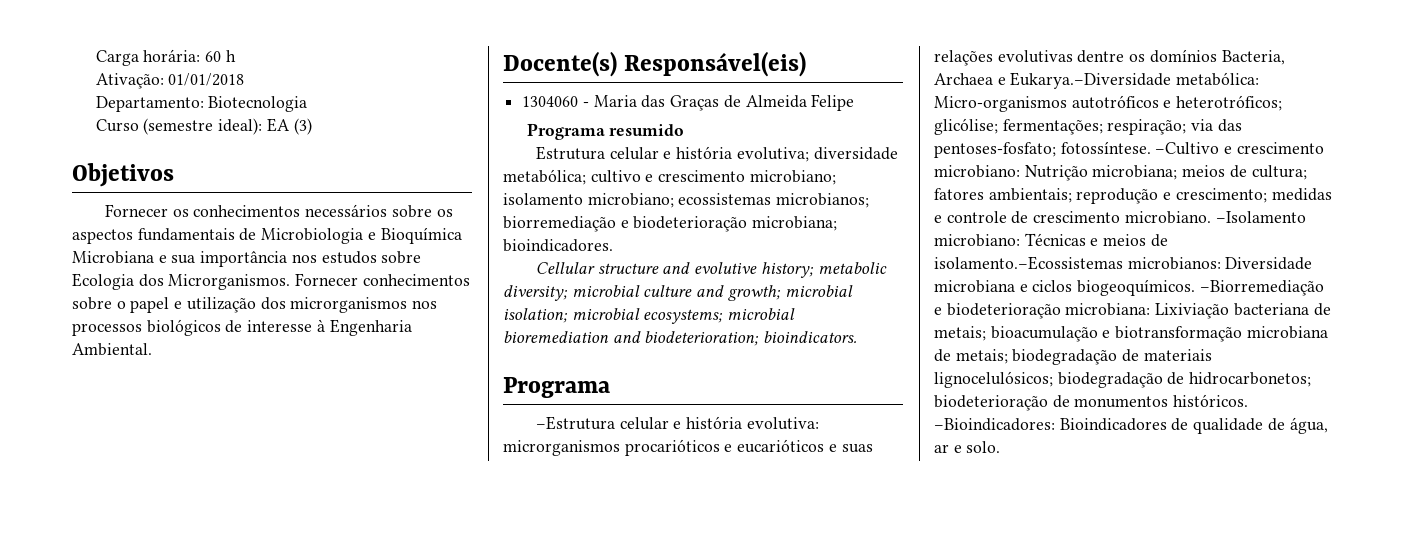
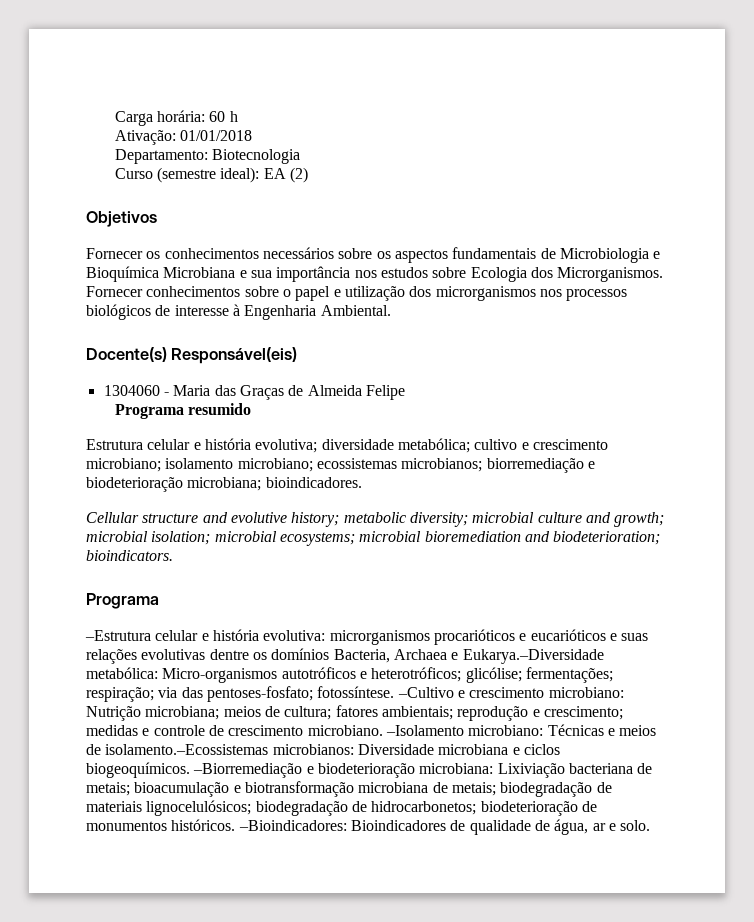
[293,118,312,135] (3) -> [290,167,309,183] (2)

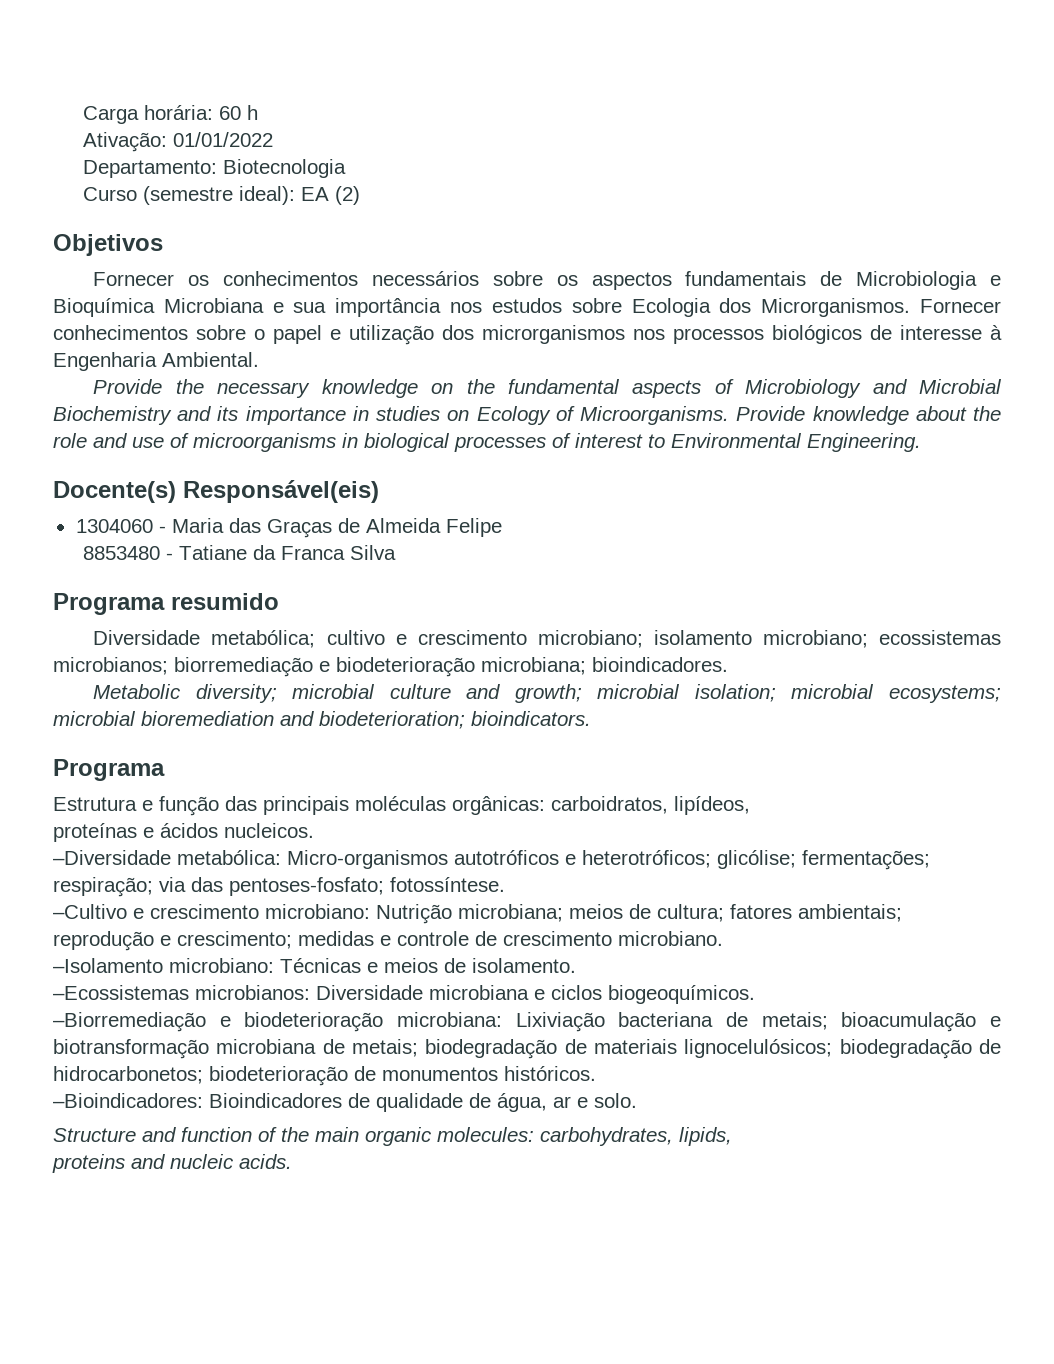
[180,130,253,141] 01/01/2018 -> [173,132,274,147] 01/01/2022
(391, 310) none -> [93,379,1002,398] [53,406,1002,425] [53,433,921,452] // Provide the necessary knowledge on the fundamental aspects of Microbiology and Microbial Biochemistry and its importance in studies on Ecology of Microorganisms. Provide knowledge about the role and use of microorganisms in biological processes of interest to Environmental Engineering.
[114,403,252,419] [86,438,394,453] Programa resumido // Estrutura celular e história evolutiva; diversidade -> [83,545,397,560] [53,593,279,615] [93,630,201,645] 8853480 - Tatiane da Franca Silva // Programa resumido // Diversidade
[86,512,406,527] Cellular structure and evolutive history; metabolic -> [93,684,182,699] Metabolic
[85,629,649,645] [86,648,604,664] –Estrutura celular e história evolutiva: microrganismos procarióticos e eucarióticos e suas relações evolutivas dentre os domínios Bacteria, Archaea e Eukarya.–Diversidade -> [53,796,750,816] [53,823,314,842] [53,850,171,865] Estrutura e função das principais moléculas orgânicas: carboidratos, lipídeos, // proteínas e ácidos nucleicos. // –Diversidade
(395, 692) none -> (505, 884) //
(383, 730) none -> (723, 938) //
[105,744,269,755] isolamento.–Ecossistemas -> [472,958,576,973] [53,985,189,1000] isolamento. // –Ecossistemas
(190, 770) none -> (755, 994) //
(236, 825) none -> (596, 1073) //
(651, 825) none -> [53,1127,732,1146] [52,1154,292,1173] // Structure and function of the main organic molecules: carbohydrates, lipids, // proteins and nucleic acids.

